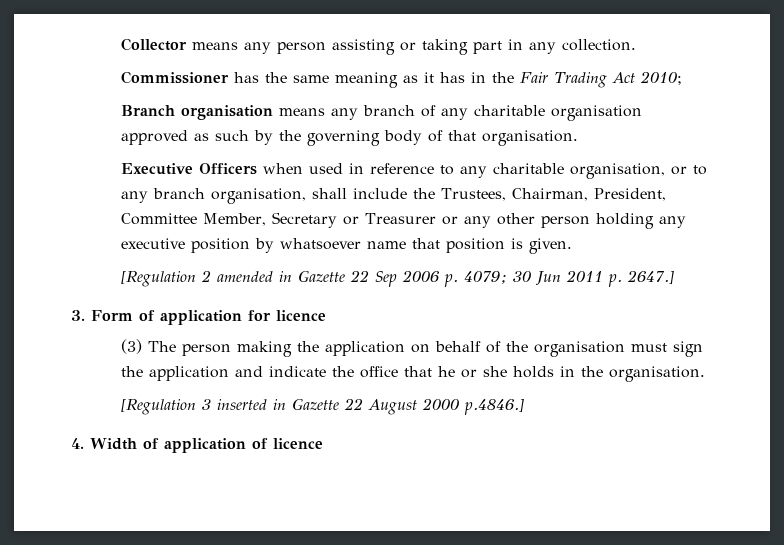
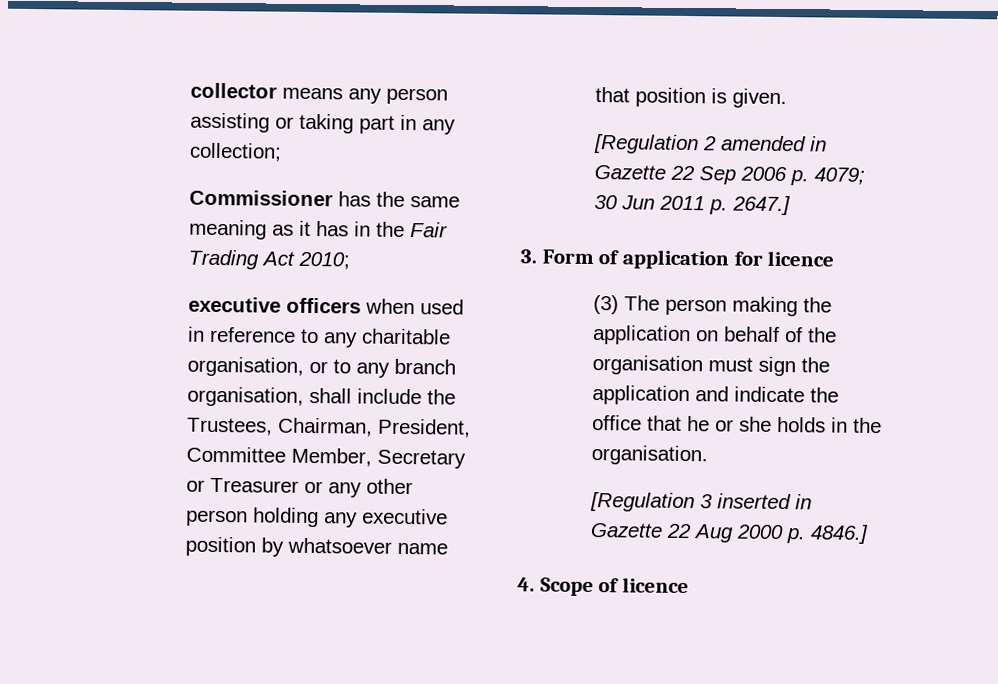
[121,38,188,51] Collector -> [189,82,277,99] collector
[562,39,637,51] collection. -> [188,142,282,162] collection;
[121,105,643,121] [121,130,579,146] [121,163,258,175] Branch organisation means any branch of any charitable organisation approved as such by the governing body of that organisation. // Executive Officers -> [187,296,361,314] executive officers
[368,398,525,415] [71,438,246,453] August 2000 p.4846.] // 4. Width of application -> [692,524,869,544] [517,577,594,597] Aug 2000 p. 4846.] // 4. Scope

